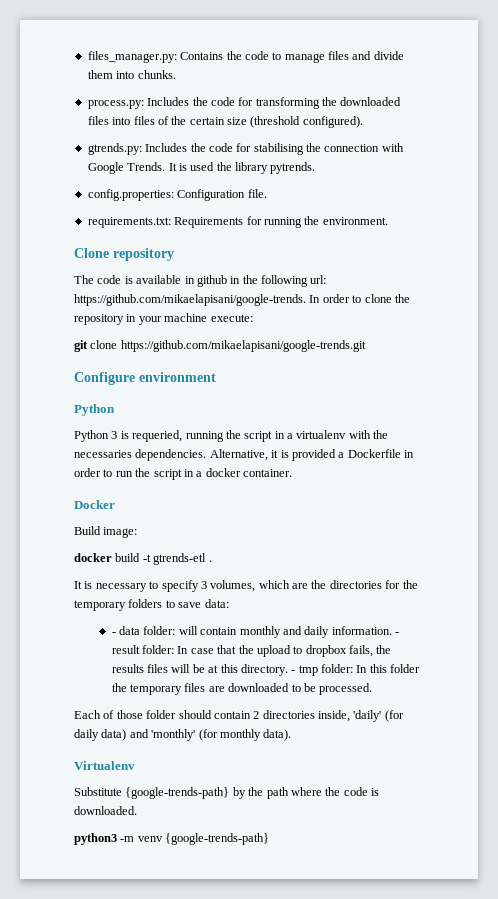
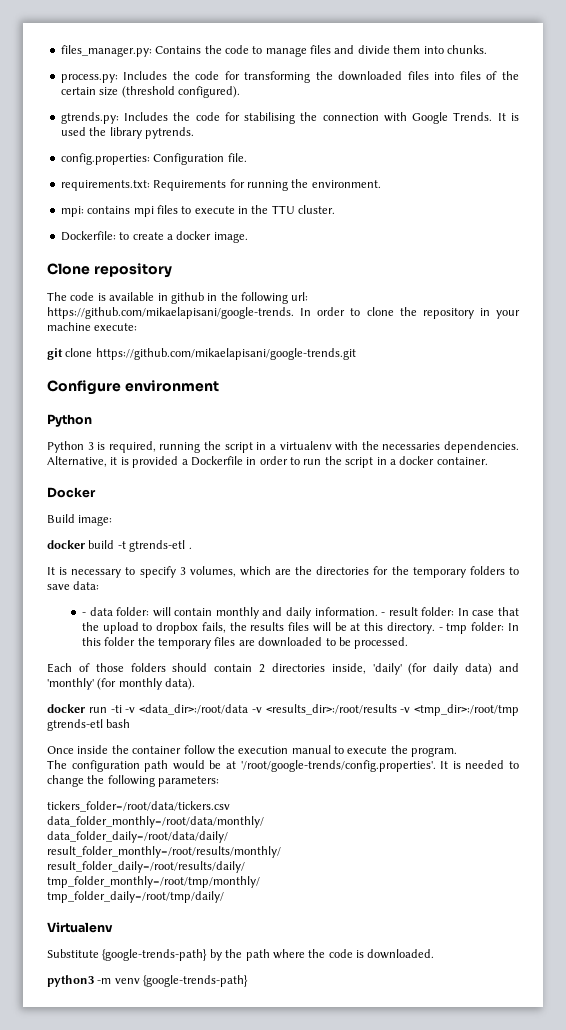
(388, 221) none -> [60,205,336,217] [60,231,248,243] // mpi: contains mpi files to execute in the TTU cluster. // Dockerfile: to create a docker image.
[132,430,183,442] requeried, -> [108,441,156,453] required,
[146,710,177,719] folder -> [130,663,166,672] folders
(292, 735) none -> [47,704,519,716] [47,719,131,731] [47,745,458,757] [47,760,519,772] [47,775,220,787] [47,801,230,812] [47,816,264,828] [47,831,228,843] [47,846,281,858] [47,861,245,873] [47,876,260,888] [47,891,224,903] // docker run -ti -v <data_dir>:/root/data -v <results_dir>:/root/results -v <tmp_dir>:/root/tmp gtrends-etl bash // Once inside the container follow the execution manual to execute the program. // The configuration path would be at '/root/google-trends/config.properties'. It is needed to change the following parameters: // tickers_folder=/root/data/tickers.csv // data_folder_monthly=/root/data/monthly/ // data_folder_daily=/root/data/daily/ // result_folder_monthly=/root/results/monthly/ // result_folder_daily=/root/results/daily/ // tmp_folder_monthly=/root/tmp/monthly/ // tmp_folder_daily=/root/tmp/daily/

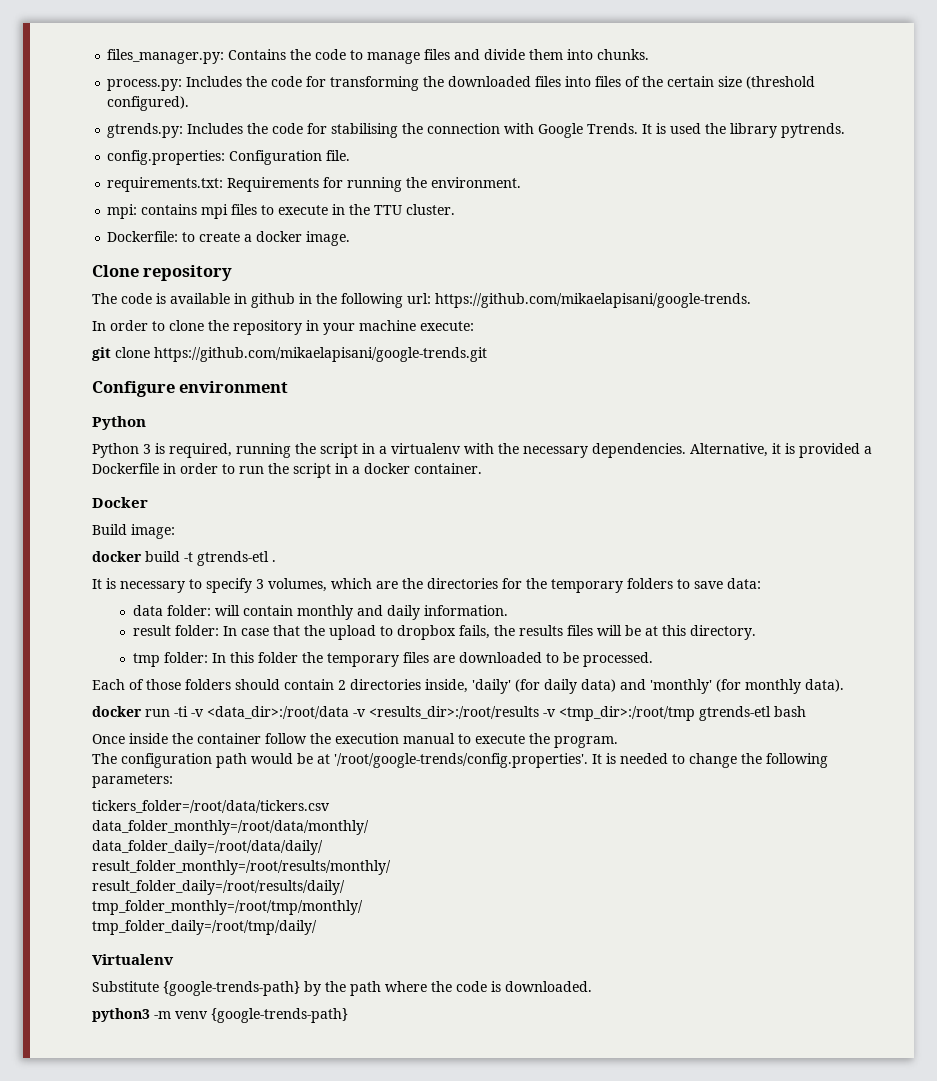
(294, 313) none -> (751, 300) //
[382,442,441,450] necessaries -> [523,446,588,458] necessary
[81,612,86,616] - -> (761, 583) none
[381,612,386,616] - -> (508, 610) //
[438,627,443,631] - -> (756, 632) //

